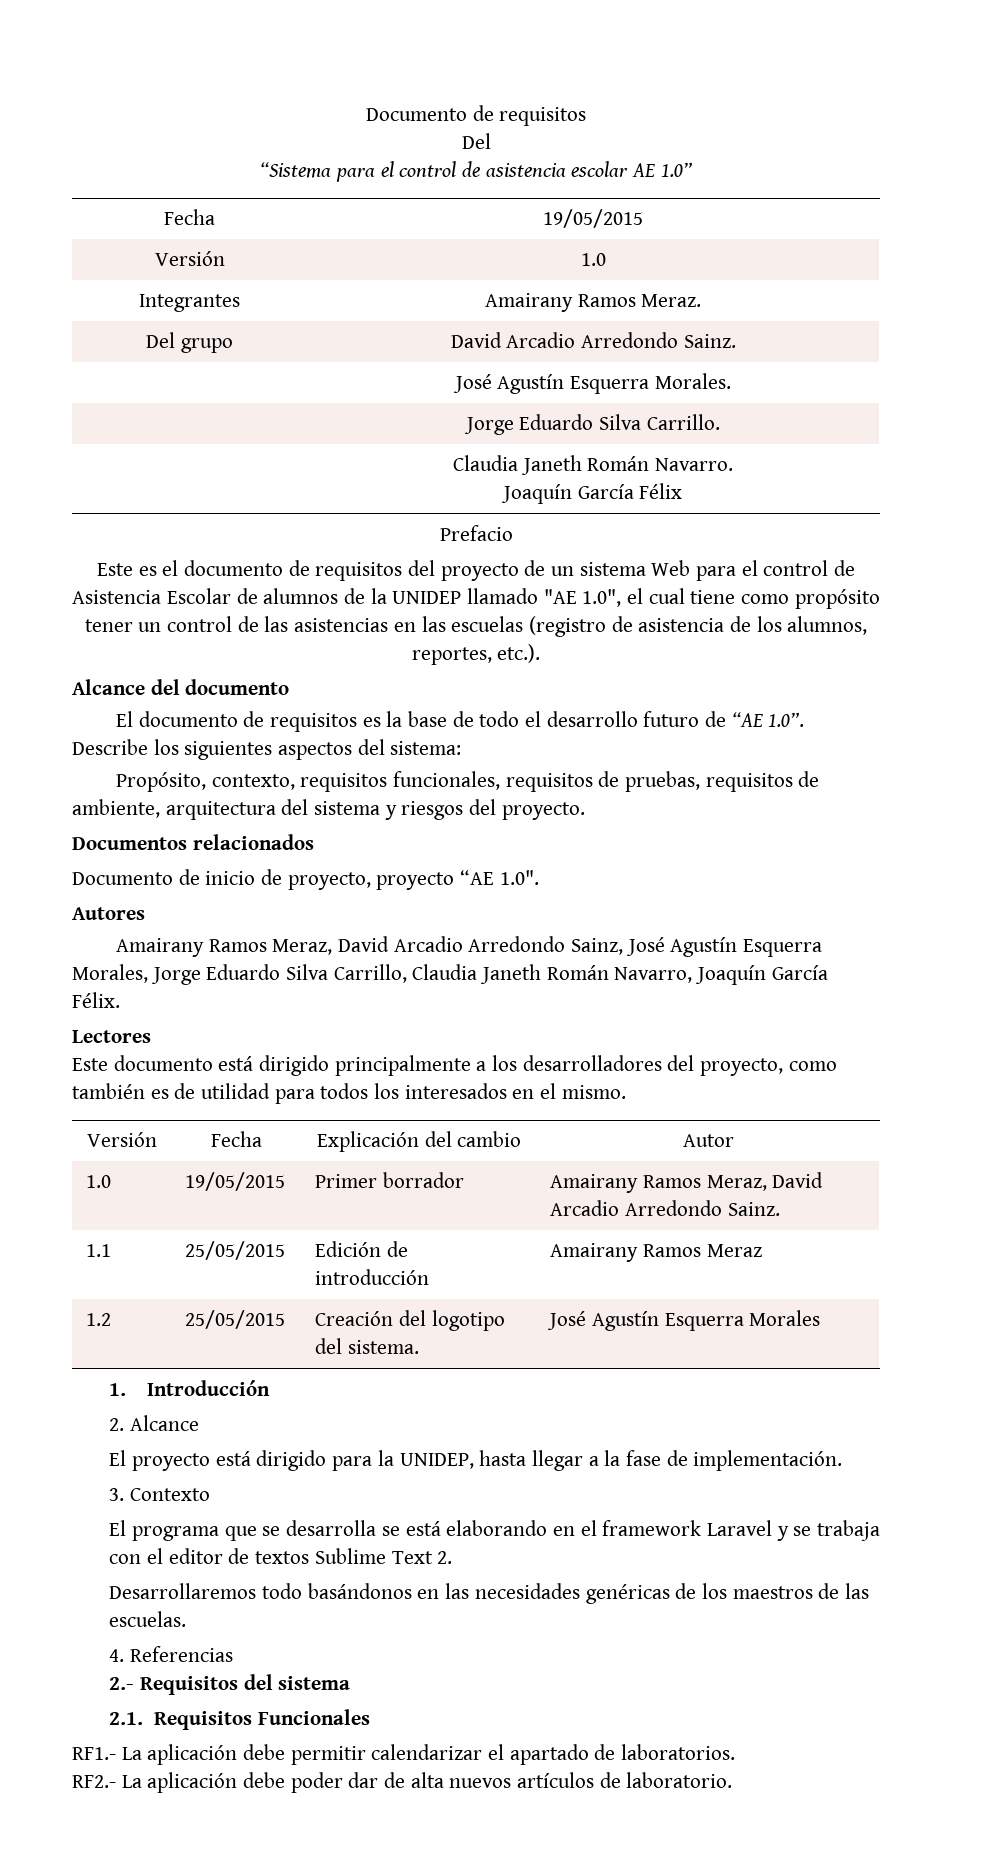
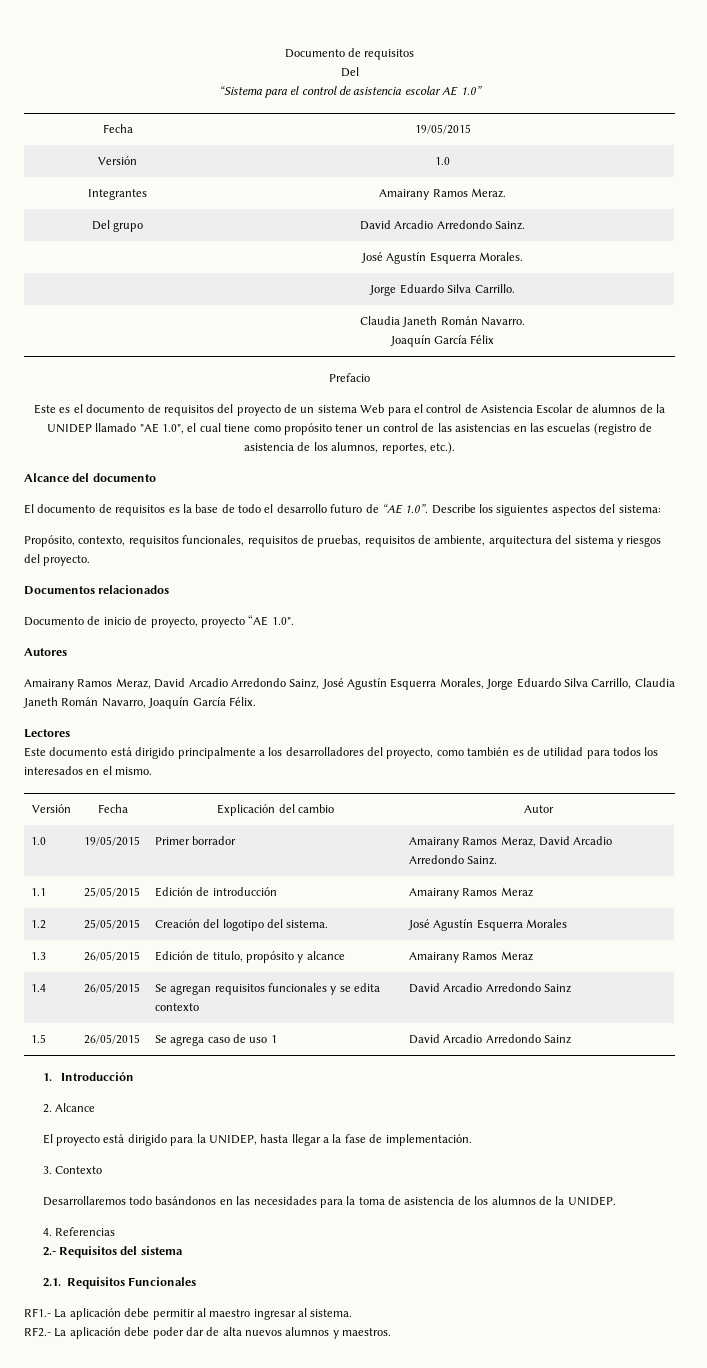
(821, 1318) none -> [30,952,46,960] [83,951,140,961] [154,951,345,963] [408,951,533,963] [30,984,46,992] [83,983,140,993] [154,983,381,995] [154,1003,199,1011] [408,983,572,993] [30,1034,46,1043] [83,1034,140,1044] [154,1034,277,1046] [408,1034,572,1044] // 1.3 | 26/05/2015 | Edición de titulo, propósito y alcance | Amairany Ramos Meraz // 1.4 | 26/05/2015 | Se agregan requisitos funcionales y se edita contexto | David Arcadio Arredondo Sainz // 1.5 | 26/05/2015 | Se agrega caso de uso 1 | David Arcadio Arredondo Sainz
[109,1520,880,1541] [109,1548,453,1564] // El programa que se desarrolla se está elaborando en el framework Laravel y se trabaja con el editor de textos Sublime Text 2. -> (103, 1170) none
[585,1583,869,1604] [109,1611,187,1627] genéricas de los maestros de las escuelas. -> [319,1196,616,1208] para la toma de asistencia de los alumnos de la UNIDEP.
[371,1744,736,1765] calendarizar el apartado de laboratorios. -> [196,1308,353,1320] al maestro ingresar al sistema.
[517,1772,733,1788] artículos de laboratorio. -> [285,1327,392,1339] alumnos y maestros.

